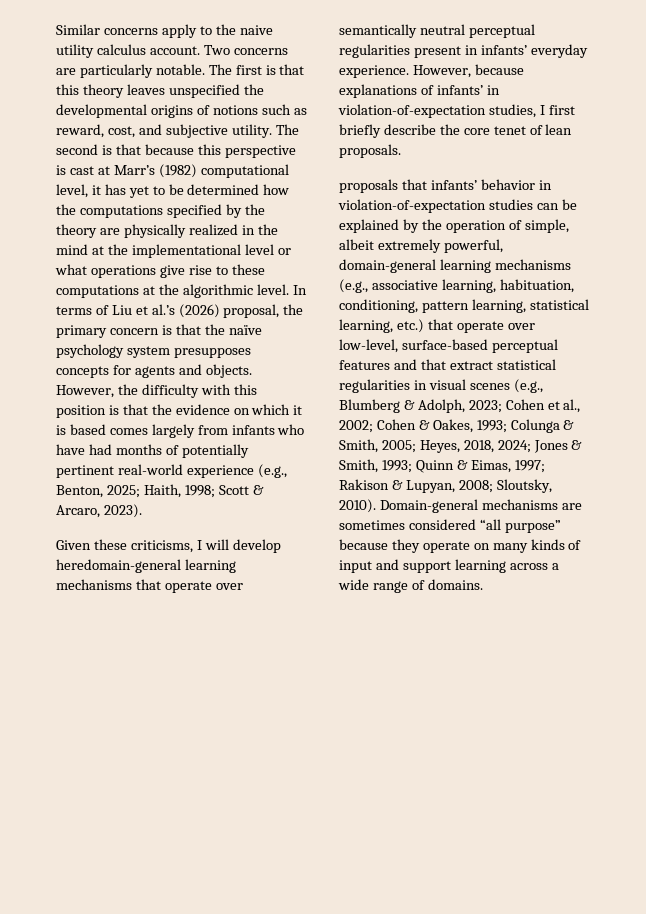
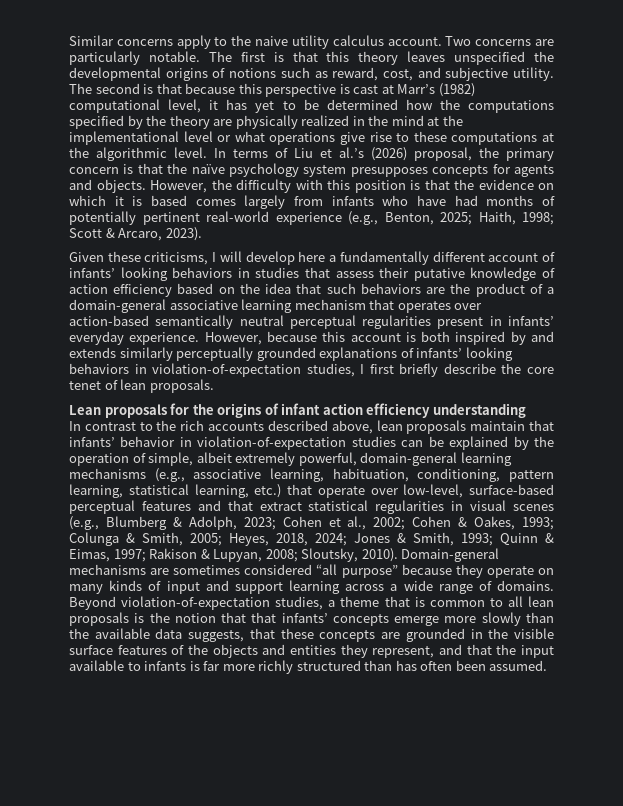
[56,559,236,573] [56,579,243,593] heredomain-general learning mechanisms that operate over -> [298,251,555,265] [69,267,556,281] [69,283,554,297] [69,299,483,313] [69,315,149,326] here a fundamentally different account of infants’ looking behaviors in studies that assess their putative knowledge of action efficiency based on the idea that such behaviors are the product of a domain-general associative learning mechanism that operates over action-based
(524, 69) none -> [322,331,555,345] [69,347,316,361] this account is both inspired by and extends similarly perceptually grounded
(483, 90) none -> [465,347,513,361] [69,363,129,374] looking behaviors
[339,179,398,193] proposals -> [69,403,526,418] [69,420,526,434] Lean proposals for the origins of infant action efficiency understanding // In contrast to the rich accounts described above, lean proposals maintain
(483, 584) none -> [69,596,555,610] [69,612,554,626] [69,628,554,642] [69,644,555,658] [69,660,548,674] Beyond violation-of-expectation studies, a theme that is common to all lean proposals is the notion that that infants’ concepts emerge more slowly than the available data suggests, that these concepts are grounded in the visible surface features of the objects and entities they represent, and that the input available to infants is far more richly structured than has often been assumed.

